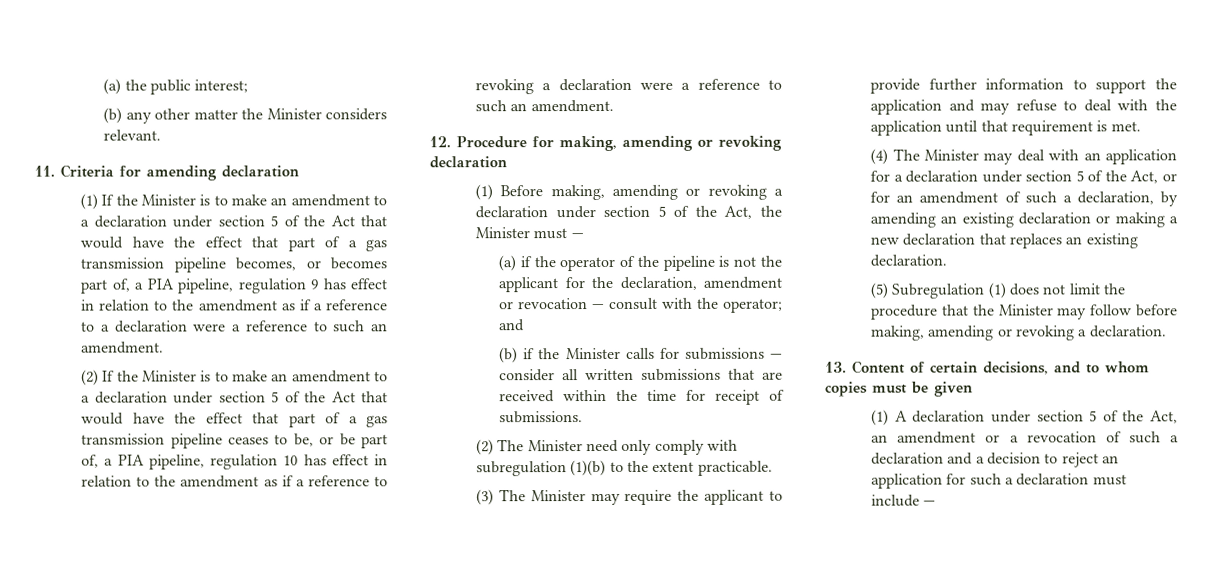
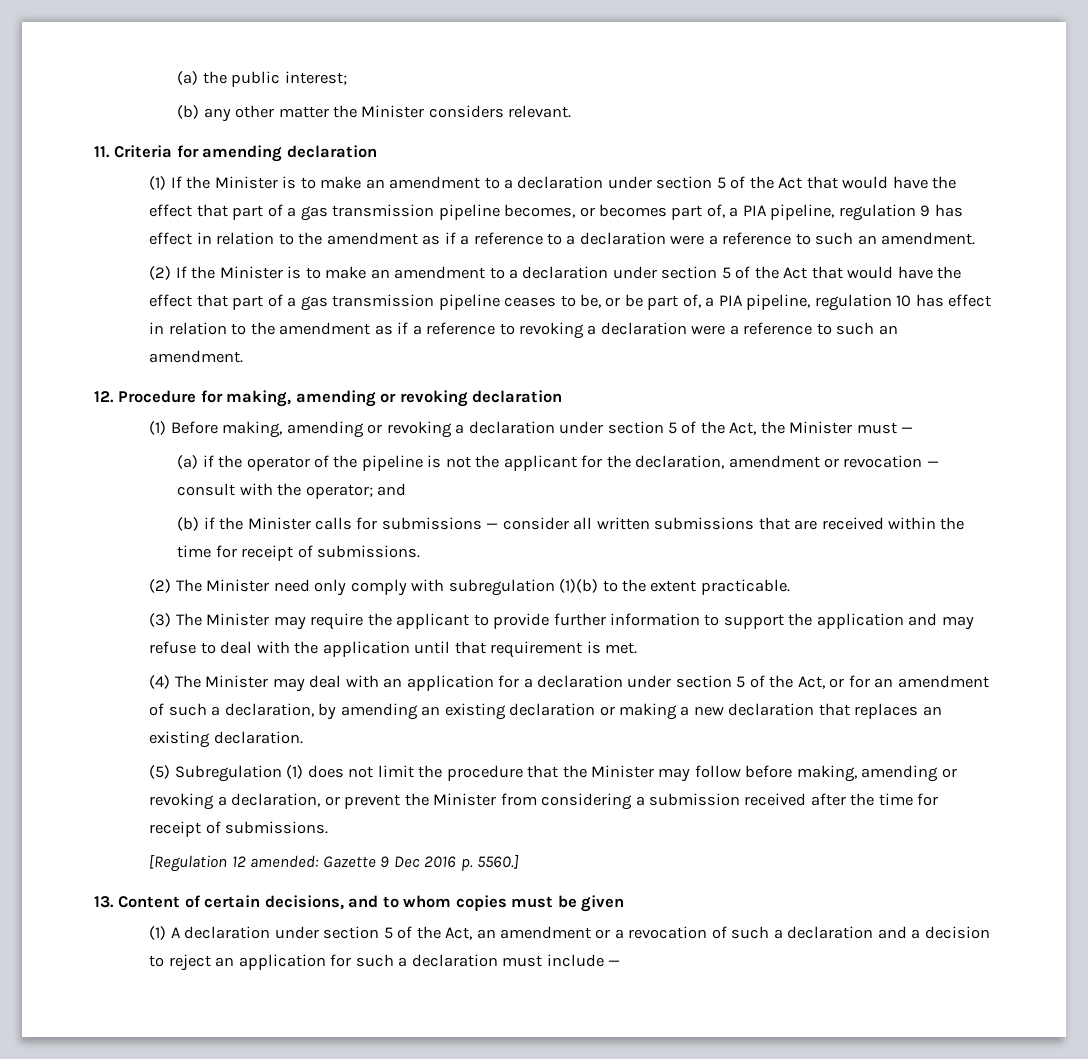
[1089,325,1167,338] declaration. -> [231,793,939,810] [149,821,329,837] [149,854,520,872] declaration, or prevent the Minister from considering a submission received after the time for receipt of submissions. // [Regulation 12 amended: Gazette 9 Dec 2016 p. 5560.]

